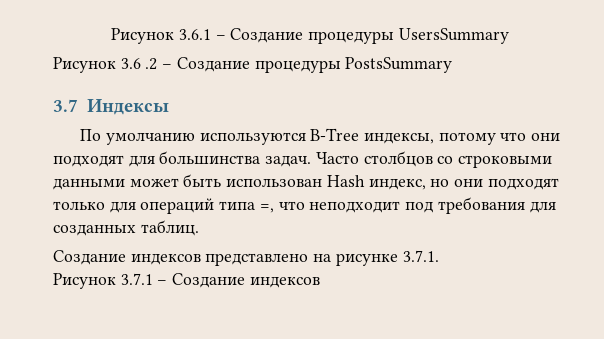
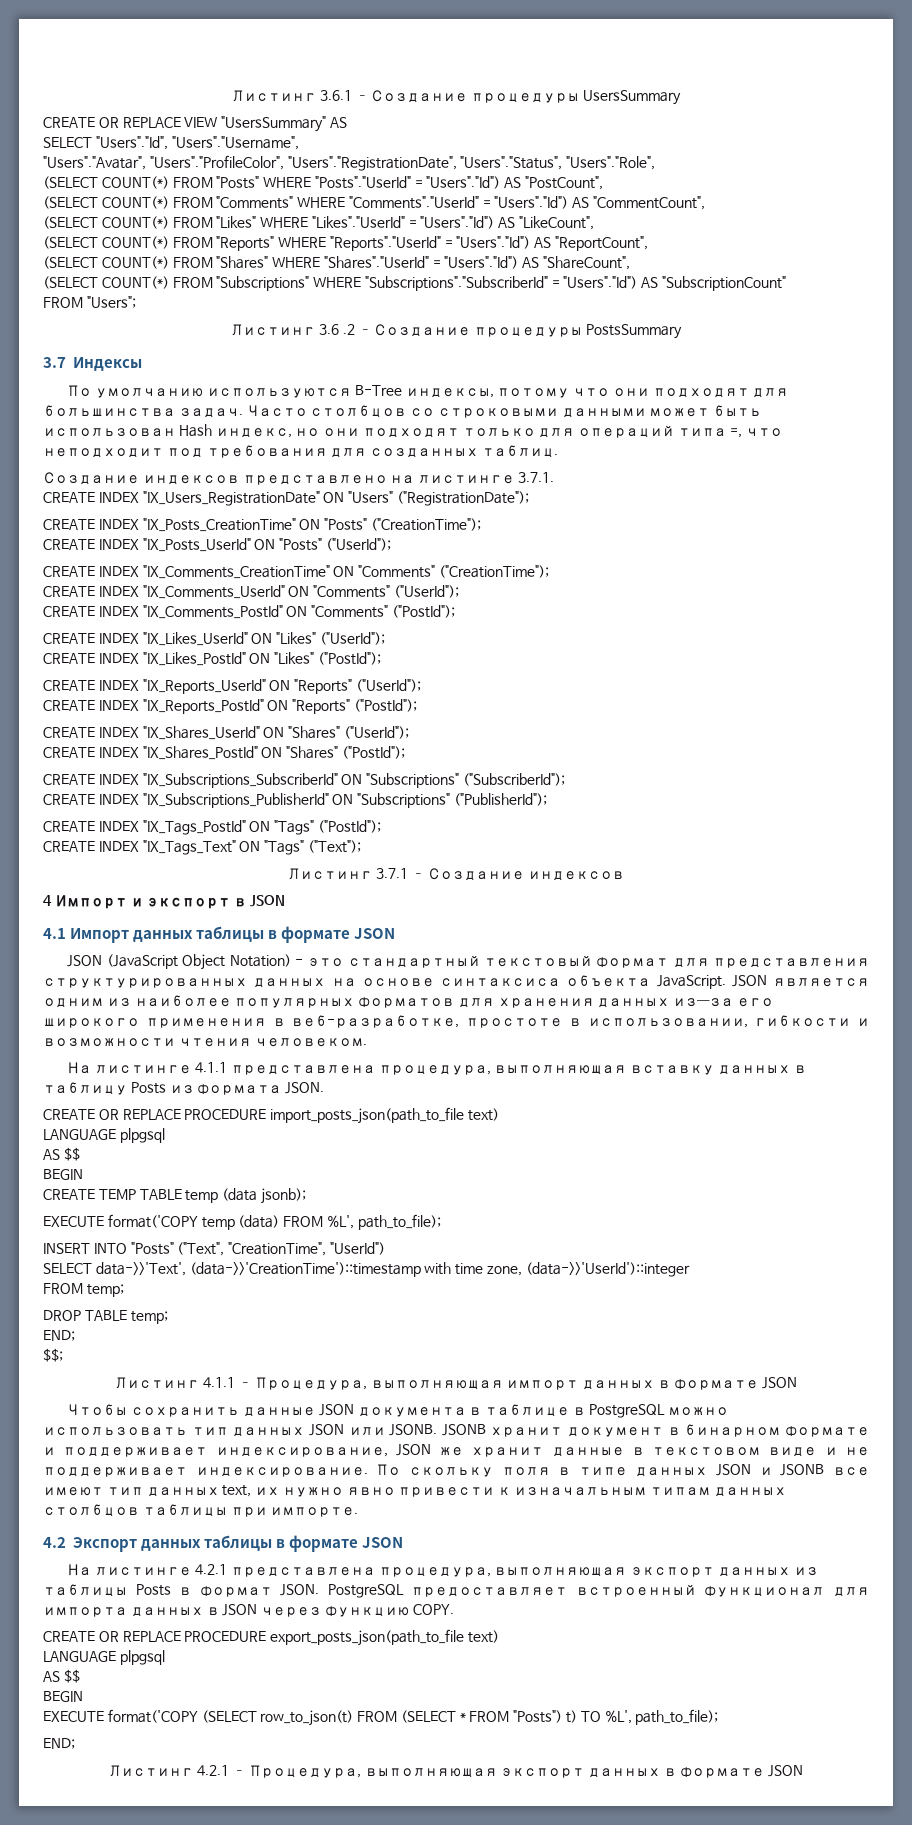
[111,28,175,44] Рисунок -> [232,90,317,102] Листинг
[53,57,116,73] Рисунок -> [43,116,347,132] [43,136,299,150] [43,155,656,171] [43,176,604,190] [43,196,706,210] [43,216,595,230] [43,236,649,251] [43,256,631,270] [43,276,787,291] [43,296,136,308] [231,324,316,336] CREATE OR REPLACE VIEW "UsersSummary" AS // SELECT "Users"."Id", "Users"."Username", // "Users"."Avatar", "Users"."ProfileColor", "Users"."RegistrationDate", "Users"."Status", "Users"."Role", // (SELECT COUNT(*) FROM "Posts" WHERE "Posts"."UserId" = "Users"."Id") AS "PostCount", // (SELECT COUNT(*) FROM "Comments" WHERE "Comments"."UserId" = "Users"."Id") AS "CommentCount", // (SELECT COUNT(*) FROM "Likes" WHERE "Likes"."UserId" = "Users"."Id") AS "LikeCount", // (SELECT COUNT(*) FROM "Reports" WHERE "Reports"."UserId" = "Users"."Id") AS "ReportCount", // (SELECT COUNT(*) FROM "Shares" WHERE "Shares"."UserId" = "Users"."Id") AS "ShareCount", // (SELECT COUNT(*) FROM "Subscriptions" WHERE "Subscriptions"."SubscriberId" = "Users"."Id") AS "SubscriptionCount" // FROM "Users"; // Листинг
[335,253,398,266] рисунке -> [418,475,515,484] листинге
[53,273,320,289] Рисунок 3.7.1 – Создание индексов -> [43,491,529,506] [43,518,481,532] [43,538,391,552] [43,565,549,579] [43,585,459,599] [43,605,455,619] [43,632,385,646] [43,652,381,666] [43,679,421,694] [43,699,417,714] [43,726,409,740] [43,746,405,760] [43,773,565,788] [43,793,547,808] [43,820,381,835] [43,840,361,855] [288,868,624,881] [43,895,285,909] [43,926,396,943] [67,954,869,970] [43,975,869,989] [43,995,774,1008] [43,1015,869,1028] [43,1038,367,1047] [67,1062,806,1075] [43,1082,325,1095] [43,1107,499,1124] [43,1128,165,1143] [43,1147,80,1161] [43,1169,83,1180] [43,1188,306,1204] [43,1214,441,1230] [43,1242,385,1256] [43,1262,690,1277] [43,1283,124,1297] [43,1310,168,1324] [43,1330,75,1341] [43,1348,63,1362] [115,1377,797,1390] [67,1404,728,1418] [43,1424,869,1437] [43,1444,869,1457] [43,1464,869,1477] [43,1485,786,1497] [43,1504,359,1517] [43,1535,404,1552] [67,1564,818,1577] [43,1584,869,1598] [43,1604,454,1617] [43,1629,499,1646] [43,1650,165,1665] [43,1669,80,1683] [43,1691,83,1702] [43,1709,719,1726] [43,1738,75,1749] [109,1765,803,1778] CREATE INDEX "IX_Users_RegistrationDate" ON "Users" ("RegistrationDate"); // CREATE INDEX "IX_Posts_CreationTime" ON "Posts" ("CreationTime"); // CREATE INDEX "IX_Posts_UserId" ON "Posts" ("UserId"); // CREATE INDEX "IX_Comments_CreationTime" ON "Comments" ("CreationTime"); // CREATE INDEX "IX_Comments_UserId" ON "Comments" ("UserId"); // CREATE INDEX "IX_Comments_PostId" ON "Comments" ("PostId"); // CREATE INDEX "IX_Likes_UserId" ON "Likes" ("UserId"); // CREATE INDEX "IX_Likes_PostId" ON "Likes" ("PostId"); // CREATE INDEX "IX_Reports_UserId" ON "Reports" ("UserId"); // CREATE INDEX "IX_Reports_PostId" ON "Reports" ("PostId"); // CREATE INDEX "IX_Shares_UserId" ON "Shares" ("UserId"); // CREATE INDEX "IX_Shares_PostId" ON "Shares" ("PostId"); // CREATE INDEX "IX_Subscriptions_SubscriberId" ON "Subscriptions" ("SubscriberId"); // CREATE INDEX "IX_Subscriptions_PublisherId" ON "Subscriptions" ("PublisherId"); // CREATE INDEX "IX_Tags_PostId" ON "Tags" ("PostId"); // CREATE INDEX "IX_Tags_Text" ON "Tags" ("Text"); // Листинг 3.7.1 – Создание индексов // 4 Импорт и экспорт в JSON // 4.1 Импорт данных таблицы в формате JSON // JSON (JavaScript Object Notation) - это стандартный текстовый формат для представления структурированных данных на основе синтаксиса объекта JavaScript. JSON является одним из наиболее популярных форматов для хранения данных из—за его широкого применения в веб-разработке, простоте в использовании, гибкости и возможности чтения человеком. // На листинге 4.1.1 представлена процедура, выполняющая вставку данных в таблицу Posts из формата JSON. // CREATE OR REPLACE PROCEDURE import_posts_json(path_to_file text) // LANGUAGE plpgsql // AS $$ // BEGIN // CREATE TEMP TABLE temp (data jsonb); // EXECUTE format('COPY temp (data) FROM %L', path_to_file); // INSERT INTO "Posts" ("Text", "CreationTime", "UserId") // SELECT data->>'Text', (data->>'CreationTime')::timestamp with time zone, (data->>'UserId')::integer // FROM temp; // DROP TABLE temp; // END; // $$; // Листинг 4.1.1 – Процедура, выполняющая импорт данных в формате JSON // Чтобы сохранить данные JSON документа в таблице в PostgreSQL можно использовать тип данных JSON или JSONB. JSONB хранит документ в бинарном формате и поддерживает индексирование, JSON же хранит данные в текстовом виде и не поддерживает индексирование. По скольку поля в типе данных JSON и JSONB все имеют тип данных text, их нужно явно привести к изначальным типам данных столбцов таблицы при импорте. // 4.2 Экспорт данных таблицы в формате JSON // На листинге 4.2.1 представлена процедура, выполняющая экспорт данных из таблицы Posts в формат JSON. PostgreSQL предоставляет встроенный функционал для импорта данных в JSON через функцию COPY. // CREATE OR REPLACE PROCEDURE export_posts_json(path_to_file text) // LANGUAGE plpgsql // AS $$ // BEGIN // EXECUTE format('COPY (SELECT row_to_json(t) FROM (SELECT * FROM "Posts") t) TO %L', path_to_file); // END; // Листинг 4.2.1 – Процедура, выполняющая экспорт данных в формате JSON

